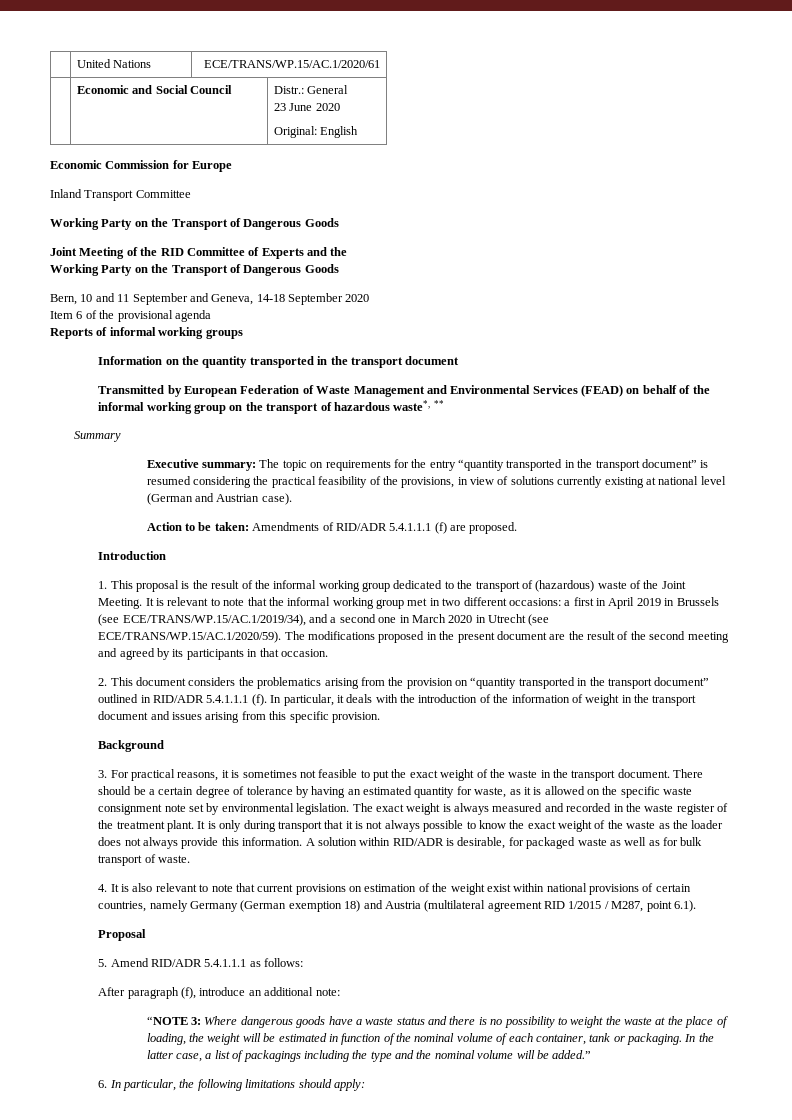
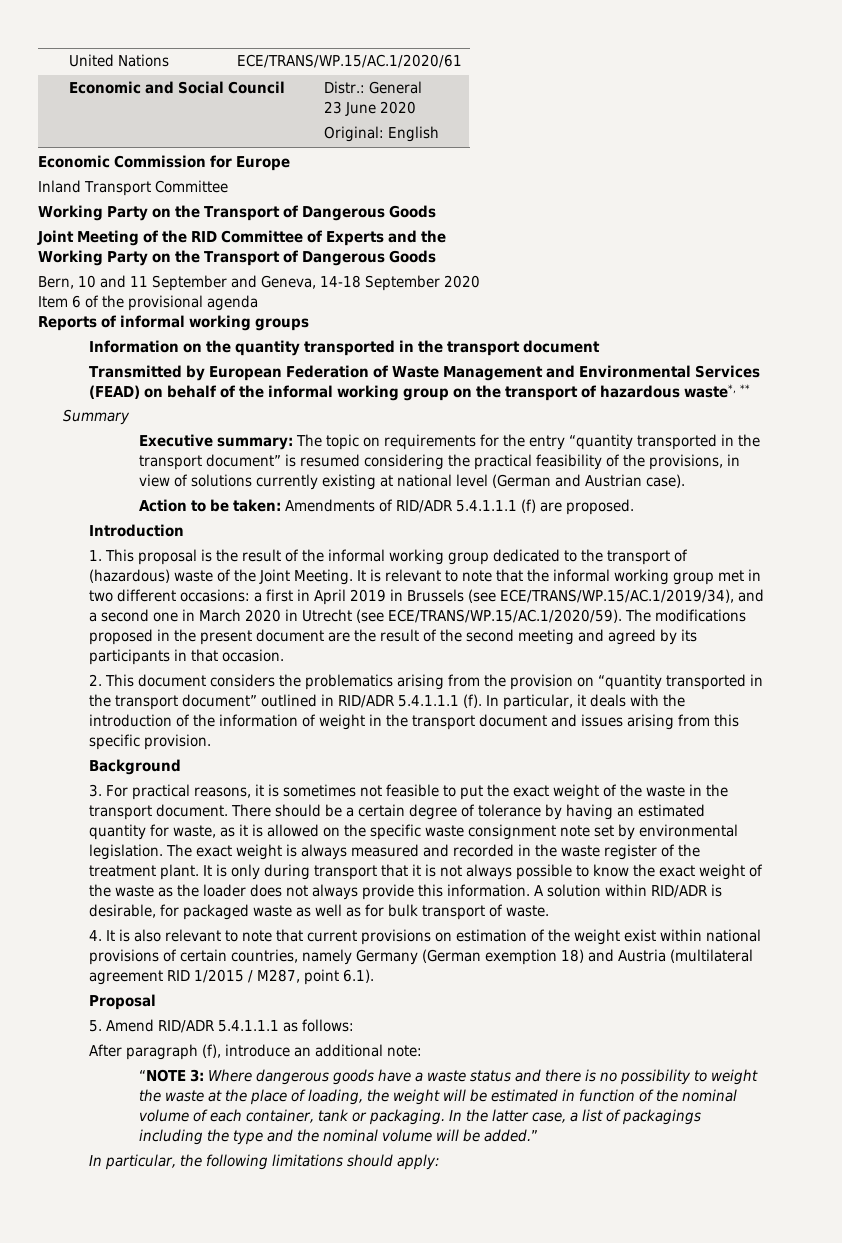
[98,1080,108,1088] 6. -> (539, 1135) none

